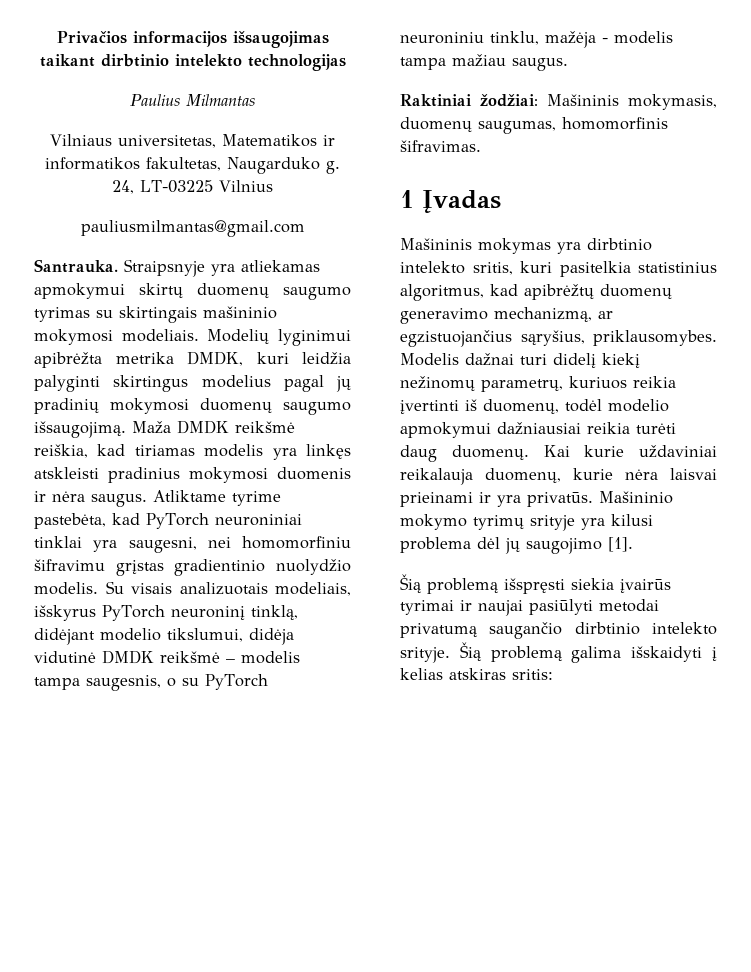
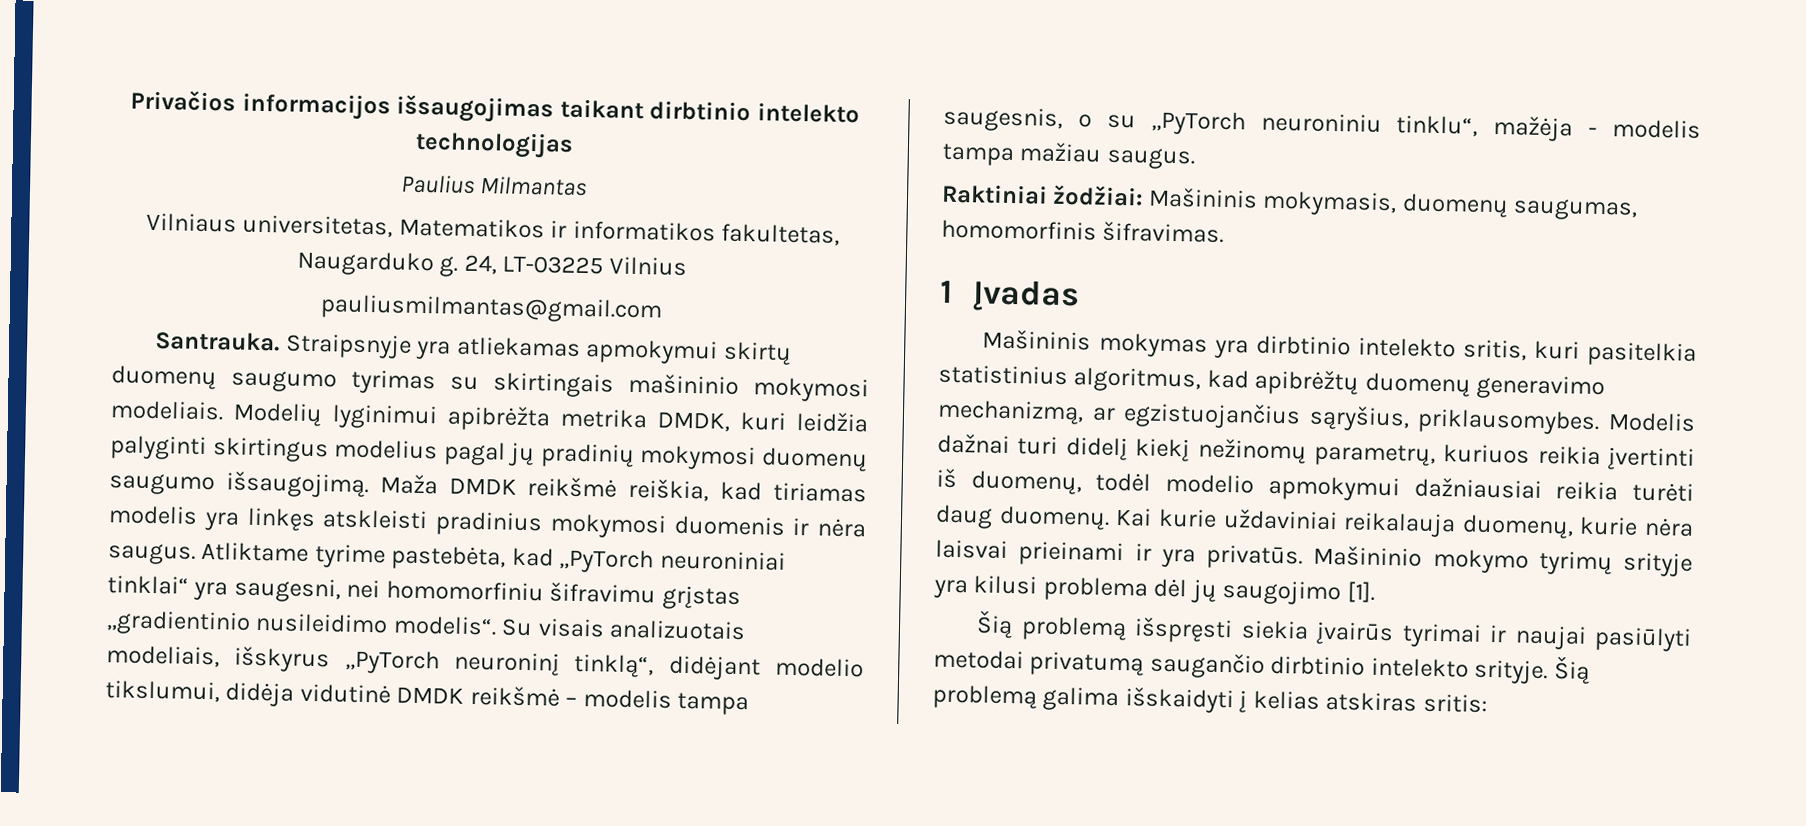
[146,513,302,529] [34,536,82,548] PyTorch neuroniniai tinklai -> [558,548,786,574] [107,575,189,595] „PyTorch neuroniniai tinklai“
[174,559,351,576] [34,582,98,595] gradientinio nuolydžio modelis. -> [106,610,497,636] „gradientinio nusileidimo modelis“.
[102,605,298,621] PyTorch neuroninį tinklą, -> [344,649,655,678] „PyTorch neuroninį tinklą“,
[205,674,268,690] [400,31,539,45] PyTorch neuroniniu tinklu, -> [1150,110,1479,137] „PyTorch neuroniniu tinklu“,

